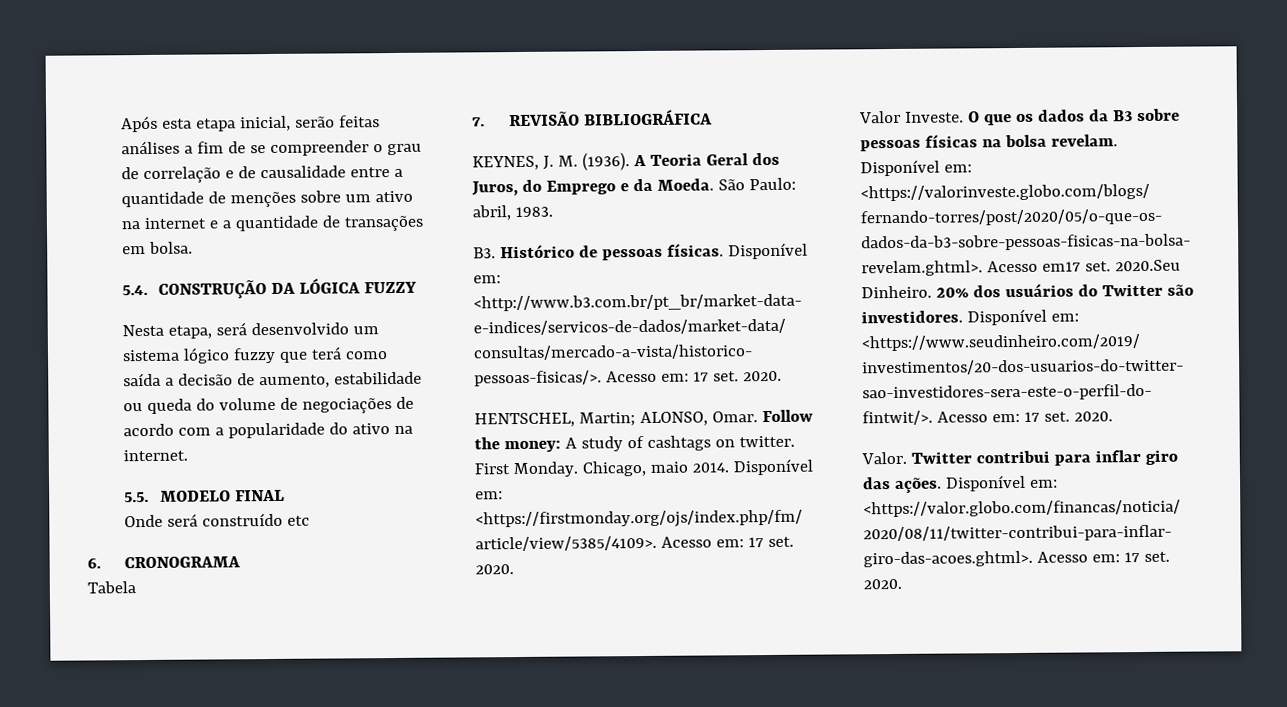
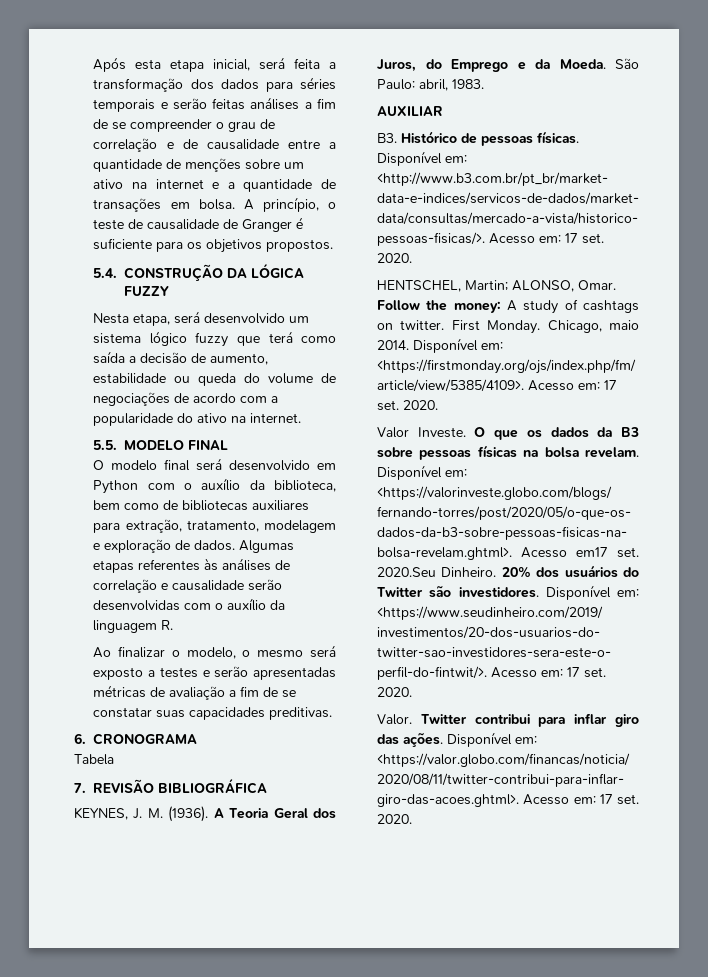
(291, 123) none -> [259,57,336,70] [93,77,336,92] [93,99,168,112] será feita a transformação dos dados para séries temporais e
(193, 247) none -> [243,197,336,212] [93,217,304,232] [93,238,334,253] A princípio, o teste de causalidade de Granger é suficiente para os objetivos propostos.
[123,512,310,528] Onde será construído etc -> [93,458,336,471] [93,478,336,494] [93,500,310,511] [93,519,336,533] [93,539,295,553] [93,558,291,573] [93,579,283,593] [93,598,286,611] [93,620,174,633] [93,645,336,659] [93,666,336,680] [93,685,297,700] [93,707,333,720] O modelo final será desenvolvido em Python com o auxílio da biblioteca, bem como de bibliotecas auxiliares para extração, tratamento, modelagem e exploração de dados. Algumas etapas referentes às análises de correlação e causalidade serão desenvolvidas com o auxílio da linguagem R. // Ao finalizar o modelo, o mesmo será exposto a testes e serão apresentadas métricas de avaliação a fim de se constatar suas capacidades preditivas.
(553, 212) none -> [377,106,443,116] // AUXILIAR

